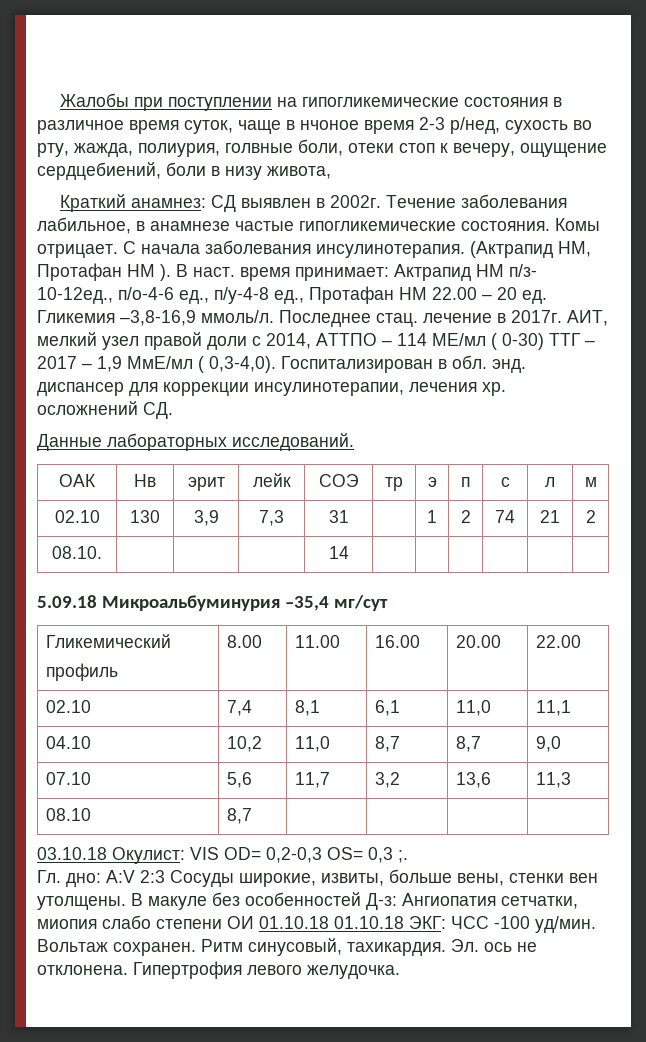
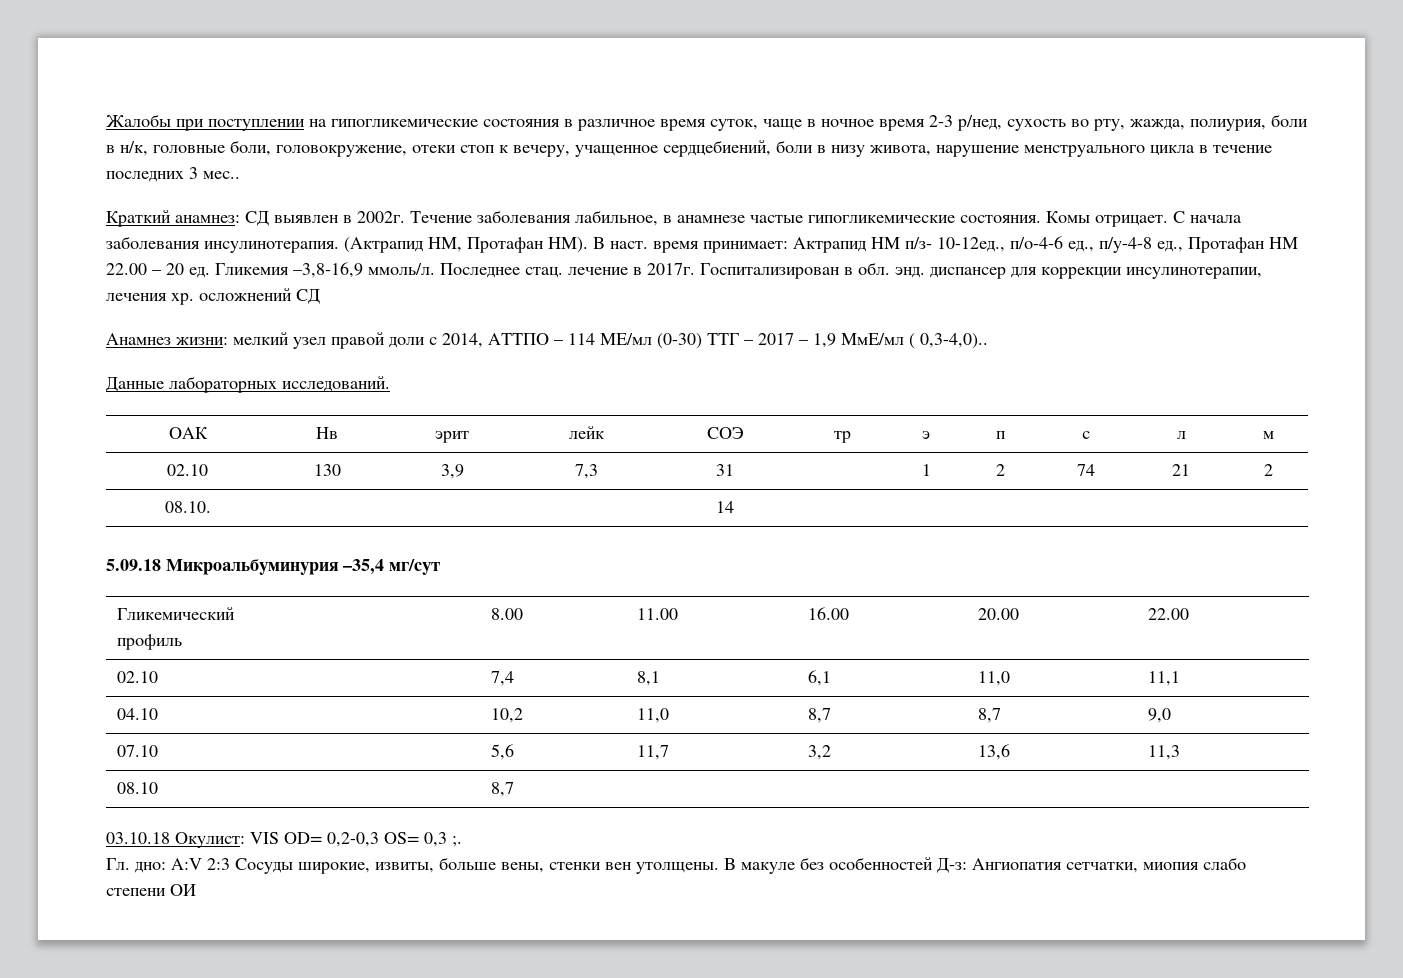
[300,120,359,130] нчоное -> [821,119,874,127] ночное
[225,139,343,156] голвные боли, -> [1271,114,1308,127] [106,140,407,157] боли в н/к, головные боли, головокружение,
[520,143,607,157] ощущение -> [575,145,658,157] учащенное
(331, 172) none -> [936,145,1272,157] [106,167,240,182] нарушение менструального цикла в течение последних 3 мес..
[127,264,171,281] НМ ). -> [548,237,588,253] НМ).
[567,310,608,326] [37,332,595,350] [37,356,276,373] АИТ, мелкий узел правой доли с 2014, АТТПО – 114 МЕ/мл ( 0-30) ТТГ – 2017 – 1,9 МмЕ/мл ( 0,3-4,0). -> (695, 269) none
[143,402,173,419] СД. -> [296,289,320,304] [106,332,988,349] СД // Анамнез жизни: мелкий узел правой доли с 2014, АТТПО – 114 МЕ/мл (0-30) ТТГ – 2017 – 1,9 МмЕ/мл ( 0,3-4,0)..
[259,916,596,933] [37,938,537,956] [37,961,400,979] 01.10.18 01.10.18 ЭКГ: ЧСС -100 уд/мин. Вольтаж сохранен. Ритм синусовый, тахикардия. Эл. ось не отклонена. Гипертрофия левого желудочка. -> (196, 890) none

